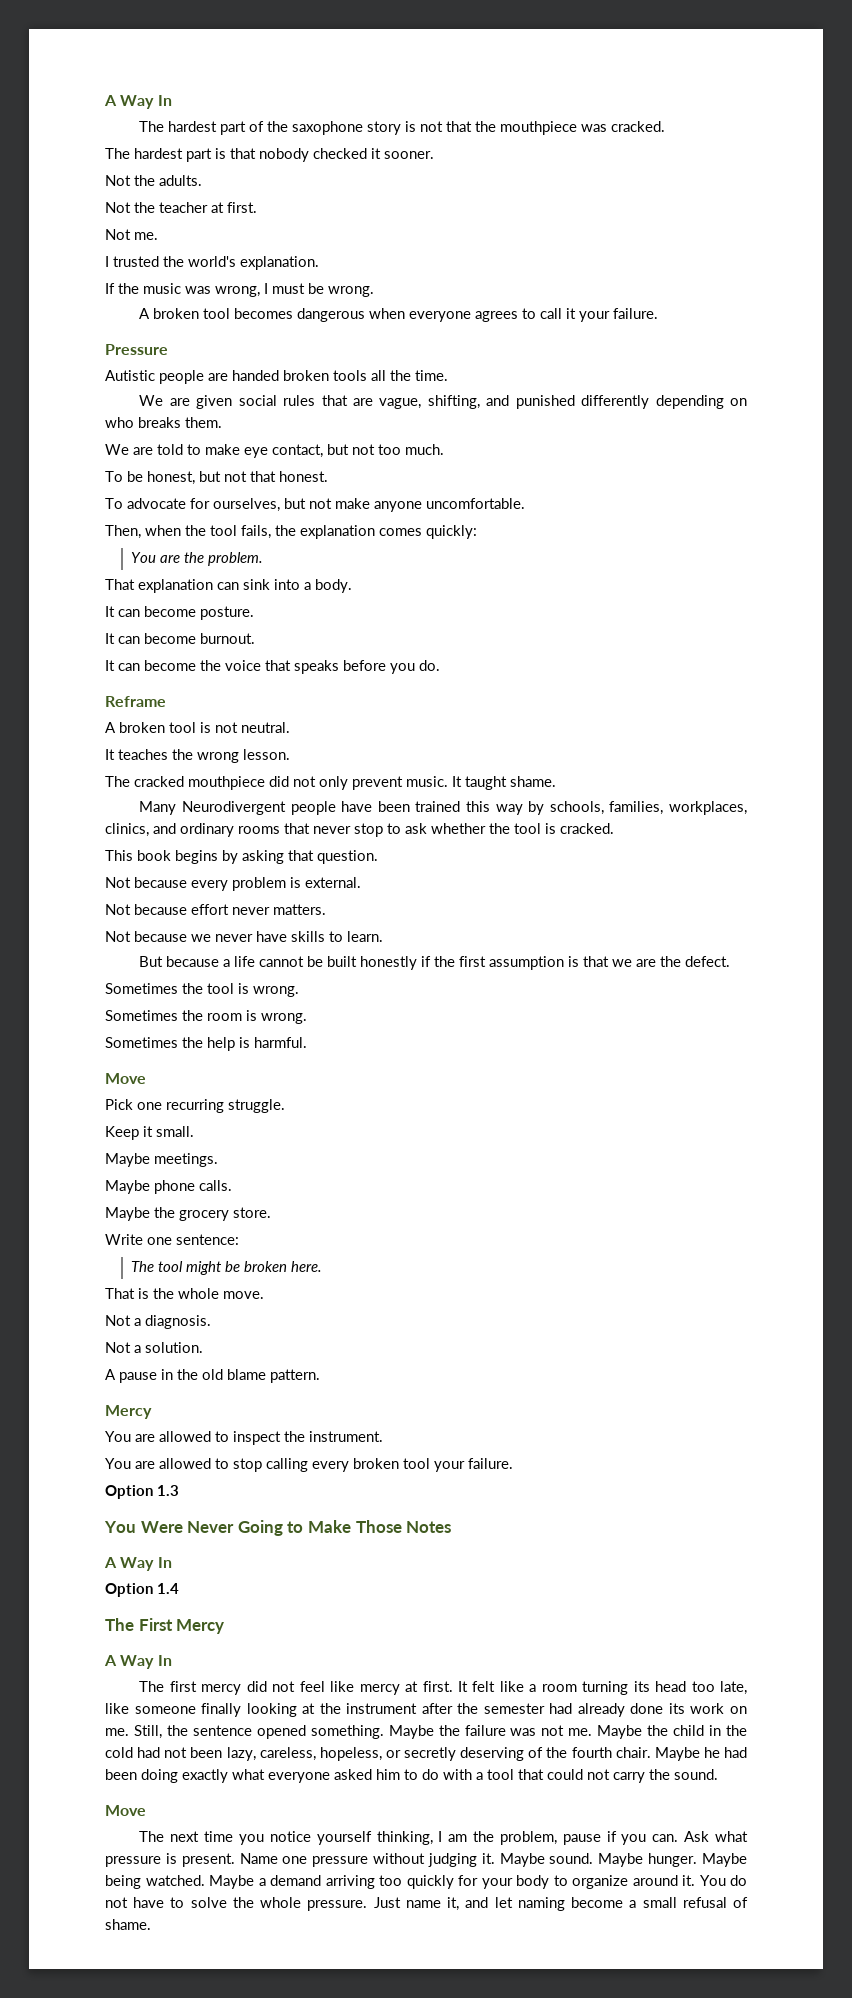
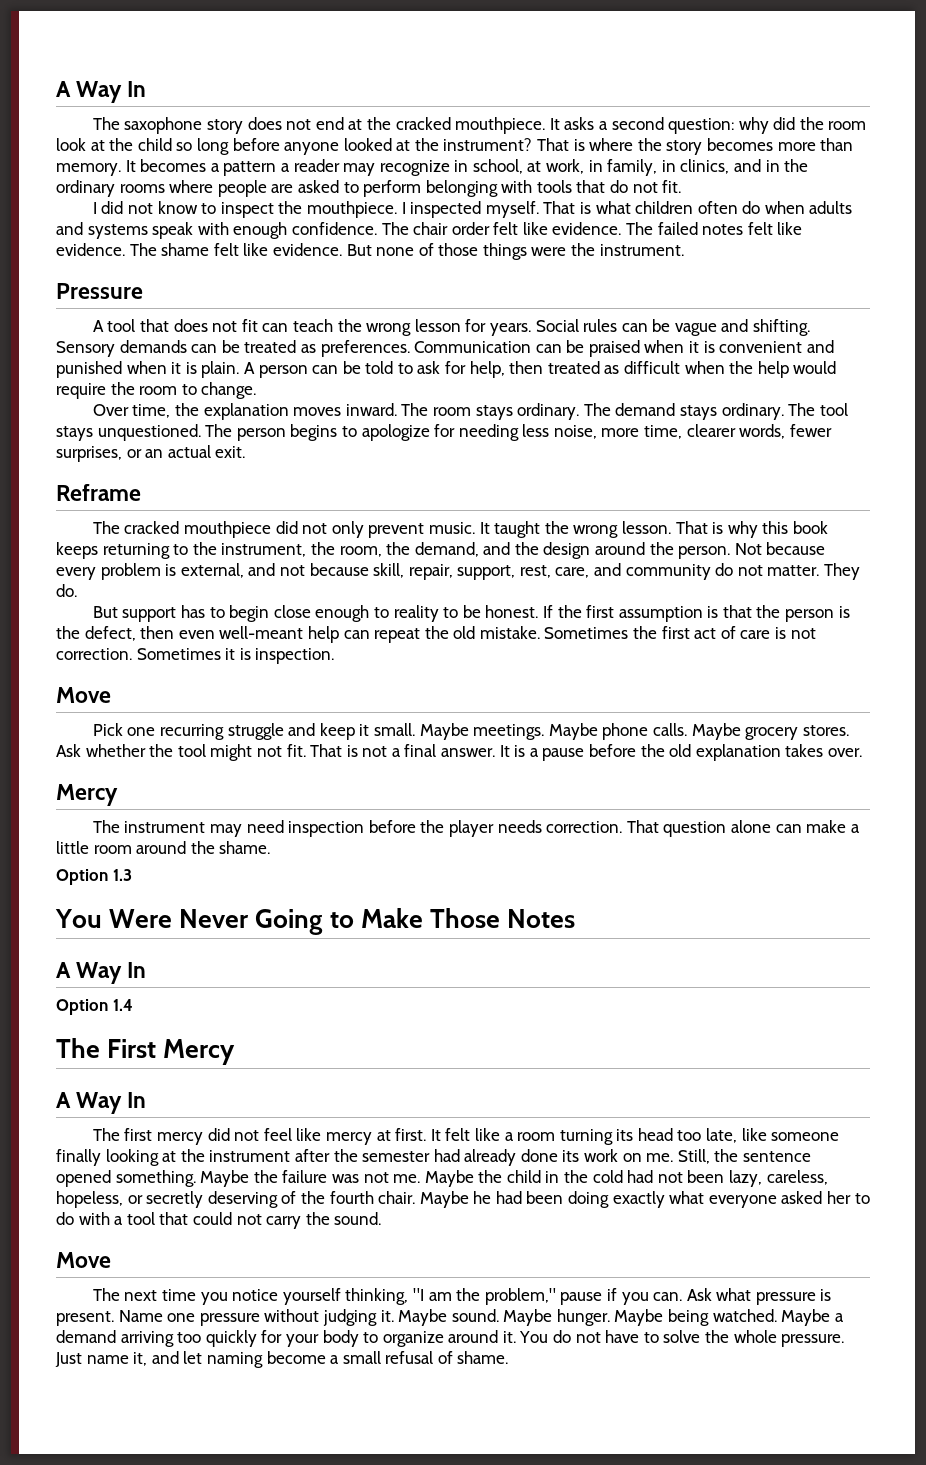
[104,95,172,109] [139,121,666,135] [105,148,434,162] [105,175,202,186] [105,202,257,213] [105,229,158,240] [105,256,319,270] [105,283,374,297] [139,308,659,322] [105,344,168,355] [105,370,448,384] [139,395,748,409] [105,417,222,428] [105,444,444,458] [105,471,328,485] [105,498,525,512] [105,525,477,539] [130,552,263,566] [105,579,352,593] [105,606,254,620] [105,633,255,644] [105,660,440,674] [105,696,166,707] [105,722,290,733] [105,749,290,763] A Way In // The hardest part of the saxophone story is not that the mouthpiece was cracked. // The hardest part is that nobody checked it sooner. // Not the adults. // Not the teacher at first. // Not me. // I trusted the world's explanation. // If the music was wrong, I must be wrong. // A broken tool becomes dangerous when everyone agrees to call it your failure. // Pressure // Autistic people are handed broken tools all the time. // We are given social rules that are vague, shifting, and punished differently depending on who breaks them. // We are told to make eye contact, but not too much. // To be honest, but not that honest. // To advocate for ourselves, but not make anyone uncomfortable. // Then, when the tool fails, the explanation comes quickly: // You are the problem. // That explanation can sink into a body. // It can become posture. // It can become burnout. // It can become the voice that speaks before you do. // Reframe // A broken tool is not neutral. // It teaches the wrong lesson. -> [56,81,147,103] [92,117,867,134] [56,138,854,155] [56,159,809,176] [56,180,682,197] [92,201,853,218] [56,222,803,239] [56,243,684,260] [56,283,143,299] [92,319,811,336] [56,340,834,357] [56,361,837,378] [56,382,257,399] [92,403,848,420] [56,424,832,441] [56,445,246,462] [56,484,141,501] A Way In // The saxophone story does not end at the cracked mouthpiece. It asks a second question: why did the room look at the child so long before anyone looked at the instrument? That is where the story becomes more than memory. It becomes a pattern a reader may recognize in school, at work, in family, in clinics, and in the ordinary rooms where people are asked to perform belonging with tools that do not fit. // I did not know to inspect the mouthpiece. I inspected myself. That is what children often do when adults and systems speak with enough confidence. The chair order felt like evidence. The failed notes felt like evidence. The shame felt like evidence. But none of those things were the instrument. // Pressure // A tool that does not fit can teach the wrong lesson for years. Social rules can be vague and shifting. Sensory demands can be treated as preferences. Communication can be praised when it is convenient and punished when it is plain. A person can be told to ask for help, then treated as difficult when the help would require the room to change. // Over time, the explanation moves inward. The room stays ordinary. The demand stays ordinary. The tool stays unquestioned. The person begins to apologize for needing less noise, more time, clearer words, fewer surprises, or an actual exit. // Reframe
[510,776,556,787] [139,801,747,815] [105,823,614,837] [105,850,378,864] shame. // Many Neurodivergent people have been trained this way by schools, families, workplaces, clinics, and ordinary rooms that never stop to ask whether the tool is cracked. // This book begins by asking that question. // -> [544,521,828,538] [56,542,731,559] the wrong lesson. That is why this book keeps returning to the instrument, the room, the demand, and the design around the person.
[305,877,361,888] [105,904,326,915] [105,931,383,942] [139,956,432,970] external. // Not because effort never matters. // Not because we never have skills to learn. // But because a life cannot be built honestly if -> [180,563,861,580] [56,584,77,597] [92,605,553,622] external, and not because skill, repair, support, rest, care, and community do not matter. They do. // But support has to begin close enough to reality to be honest. If
[612,956,731,967] [105,983,299,997] [105,1010,307,1024] [105,1037,307,1051] we are the defect. // Sometimes the tool is wrong. // Sometimes the room is wrong. // Sometimes the help is harmful. -> [756,605,850,622] [56,626,816,643] [56,648,335,664] the person is the defect, then even well-meant help can repeat the old mistake. Sometimes the first act of care is not correction. Sometimes it is inspection.
[228,1099,285,1113] [105,1126,139,1140] struggle. // Keep -> [227,723,355,740] struggle and keep
(194, 1131) // -> (415, 729) none
(218, 1160) // -> (545, 732) none
[105,1207,271,1221] [105,1234,239,1245] [130,1261,322,1275] [105,1288,264,1299] [105,1315,211,1329] [105,1342,203,1353] [105,1369,320,1383] [105,1405,152,1419] [105,1431,383,1445] [105,1458,513,1472] // Maybe the grocery store. // Write one sentence: // The tool might be broken here. // That is the whole move. // Not a diagnosis. // Not a solution. // A pause in the old blame pattern. // Mercy // You are allowed to inspect the instrument. // You are allowed to stop calling every broken tool your failure. -> [691,723,849,740] [56,744,862,761] [56,784,118,806] [92,820,860,837] [56,841,271,854] Maybe grocery stores. Ask whether the tool might not fit. That is not a final answer. It is a pause before the old explanation takes over. // Mercy // The instrument may need inspection before the player needs correction. That question alone can make a little room around the shame.
[376,1769,400,1780] him -> [827,1191,852,1204] her
[438,1831,443,1842] I -> [412,1288,424,1301] "I
[499,1831,557,1845] problem, -> [484,1288,556,1305] problem,"

